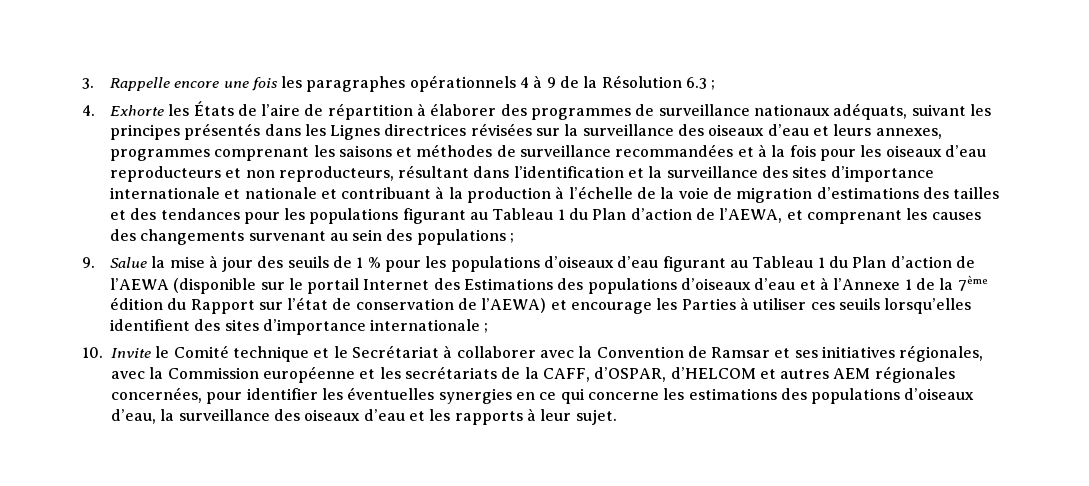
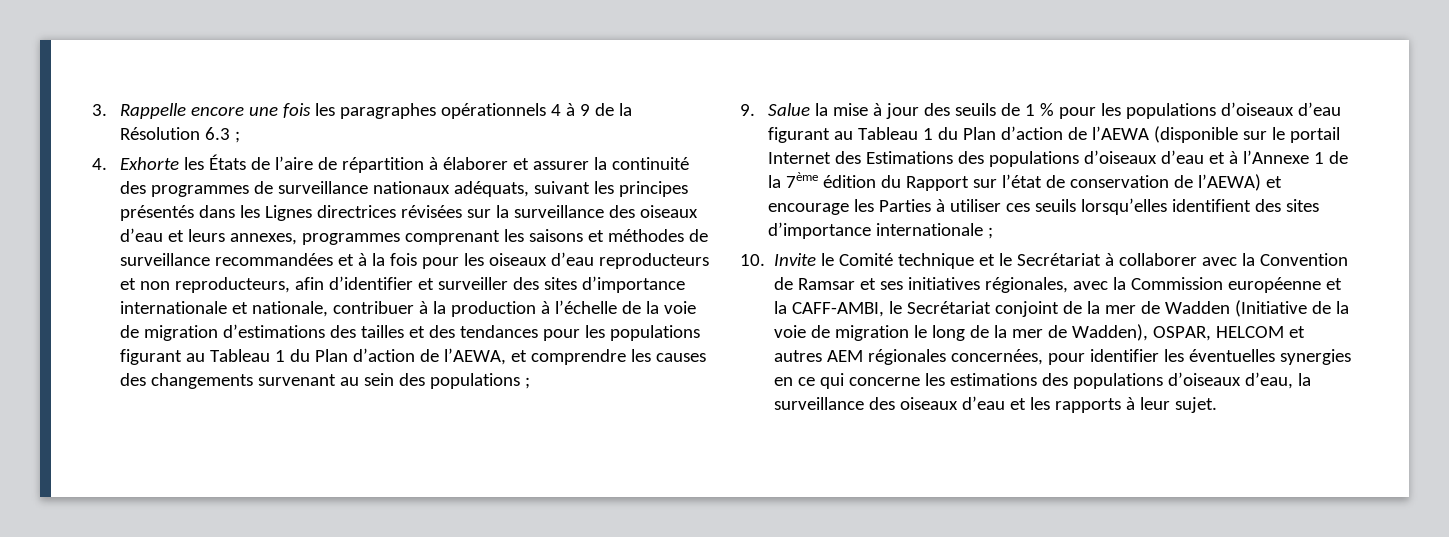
(497, 109) none -> [512,157,689,170] et assurer la continuité
[398,165,758,178] résultant dans l’identification et la surveillance -> [294,276,508,290] afin d’identifier et surveiller
[244,187,432,199] nationale et contribuant -> [251,301,414,317] nationale, contribuer
[806,210,902,224] comprenant -> [530,349,626,365] comprendre
[379,366,756,382] les secrétariats de la CAFF, d’OSPAR, d’HELCOM -> [774,300,1350,317] [774,324,1285,341] la CAFF-AMBI, le Secrétariat conjoint de la mer de Wadden (Initiative de la voie de migration le long de la mer de Wadden), OSPAR, HELCOM

